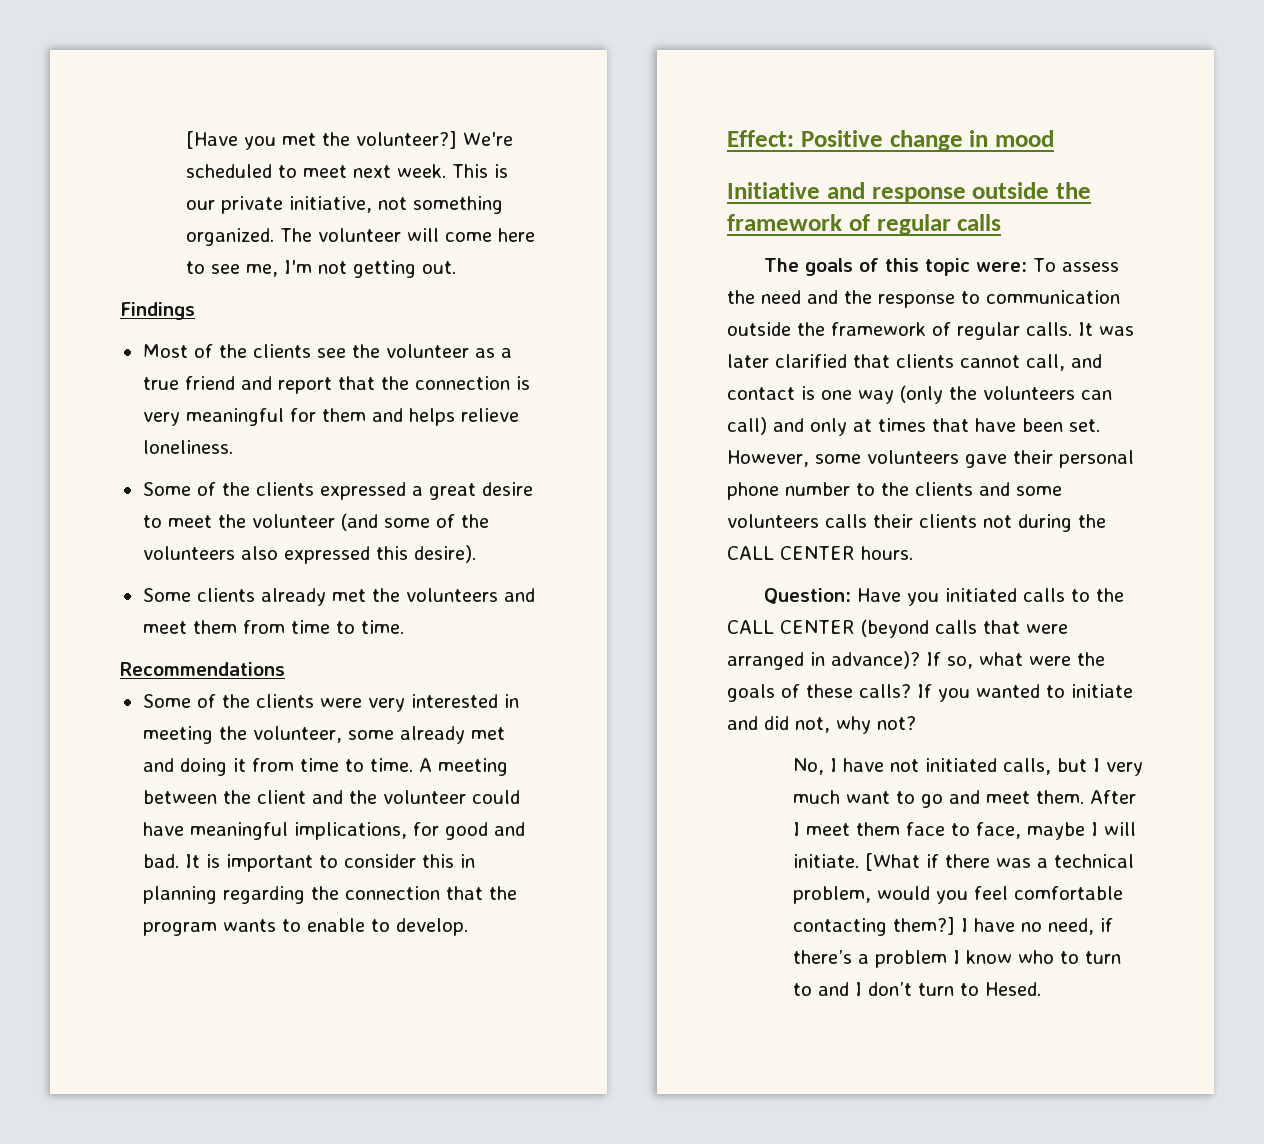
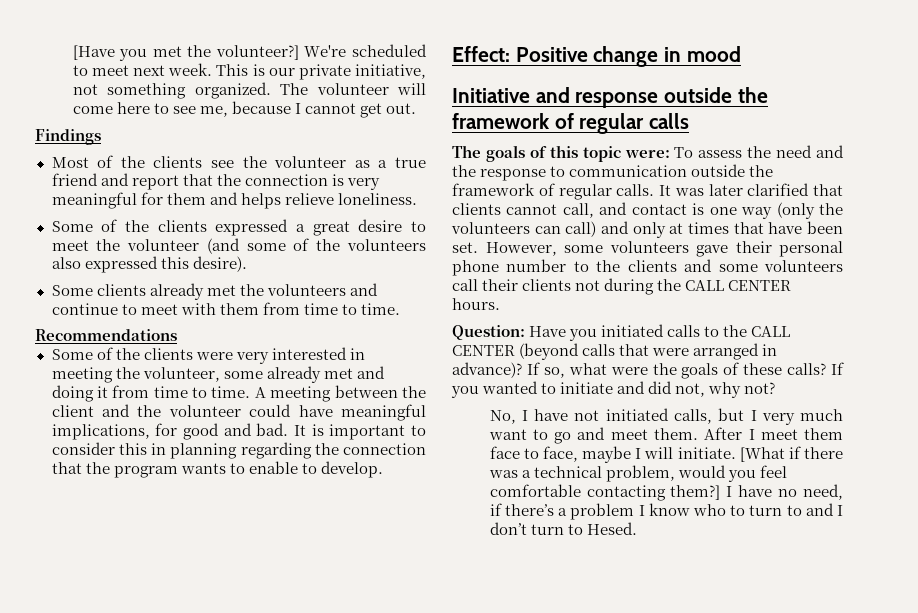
[283,260,416,278] I'm not getting -> [231,101,383,118] because I cannot get
[142,621,187,634] meet -> [51,303,216,315] continue to meet with
[825,514,867,528] calls -> [452,279,478,291] call

